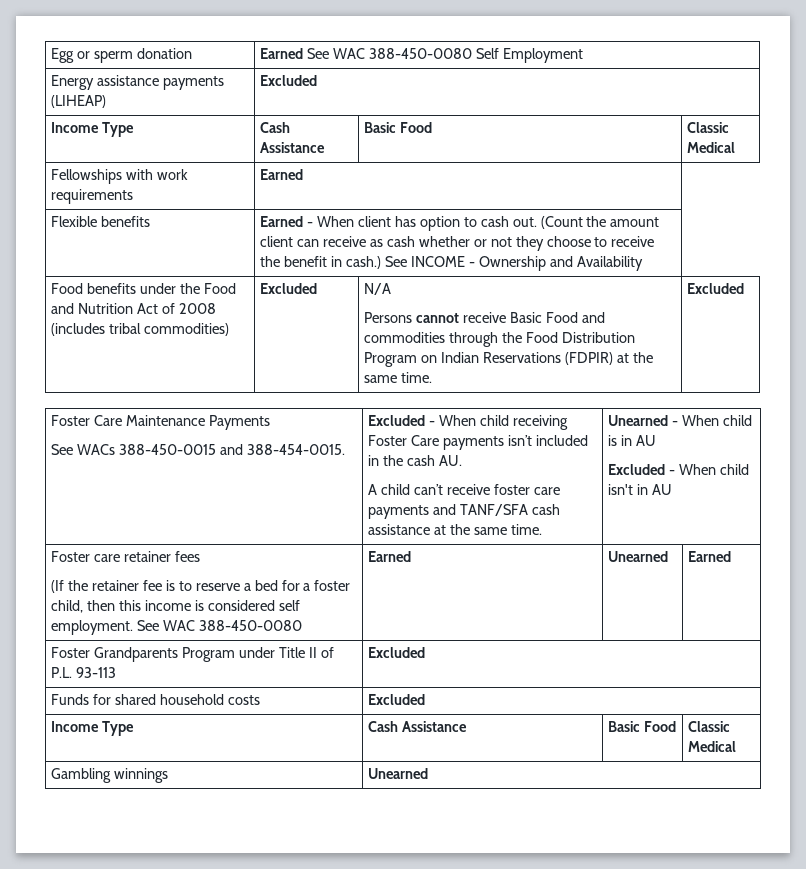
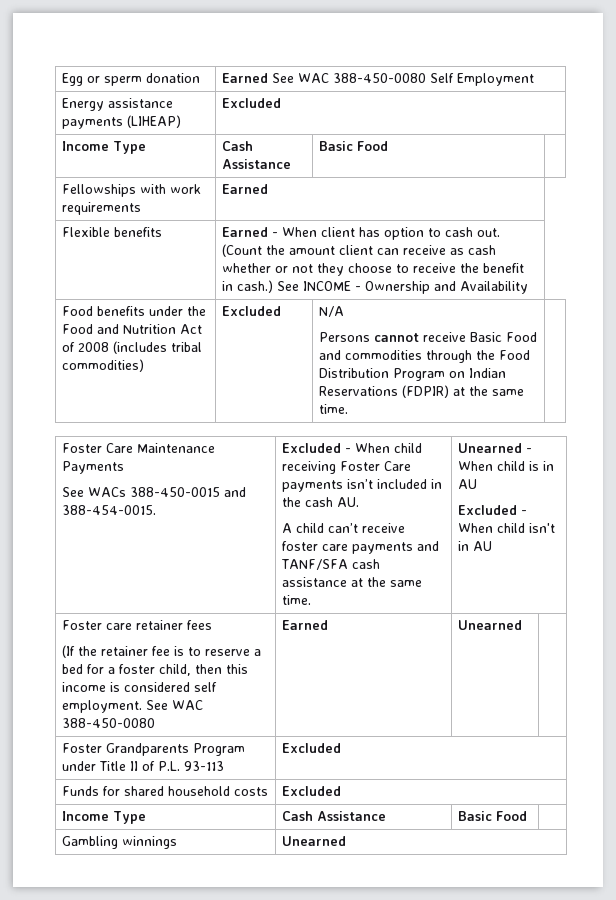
[687,122,730,133] [687,142,736,153] Classic Medical -> (389, 146) none
[687,283,745,294] Excluded -> (349, 409) none
[688,551,732,562] Earned -> (523, 625) none
[688,721,731,732] [688,741,737,752] Classic Medical -> (528, 816) none

